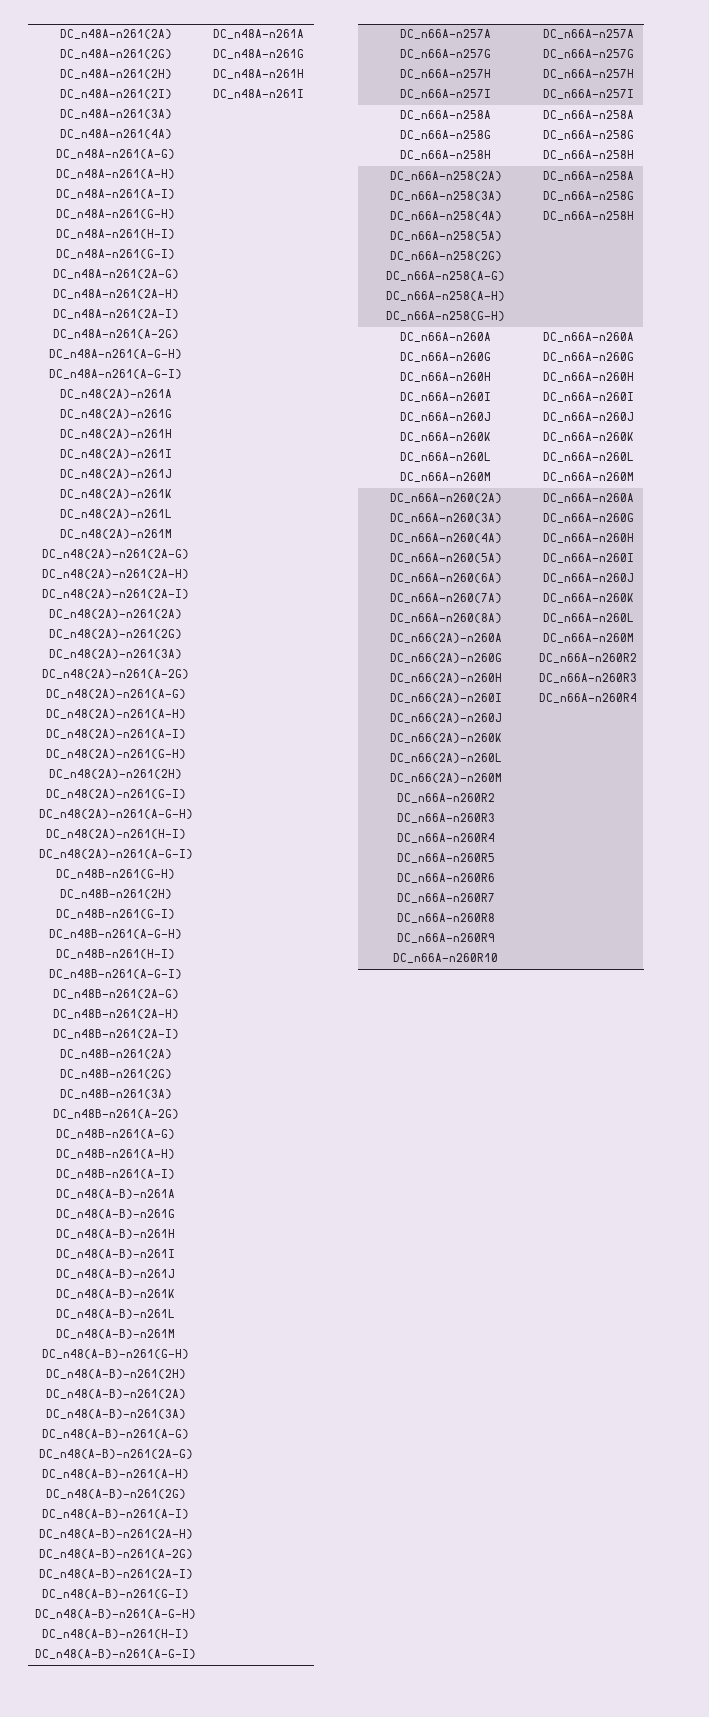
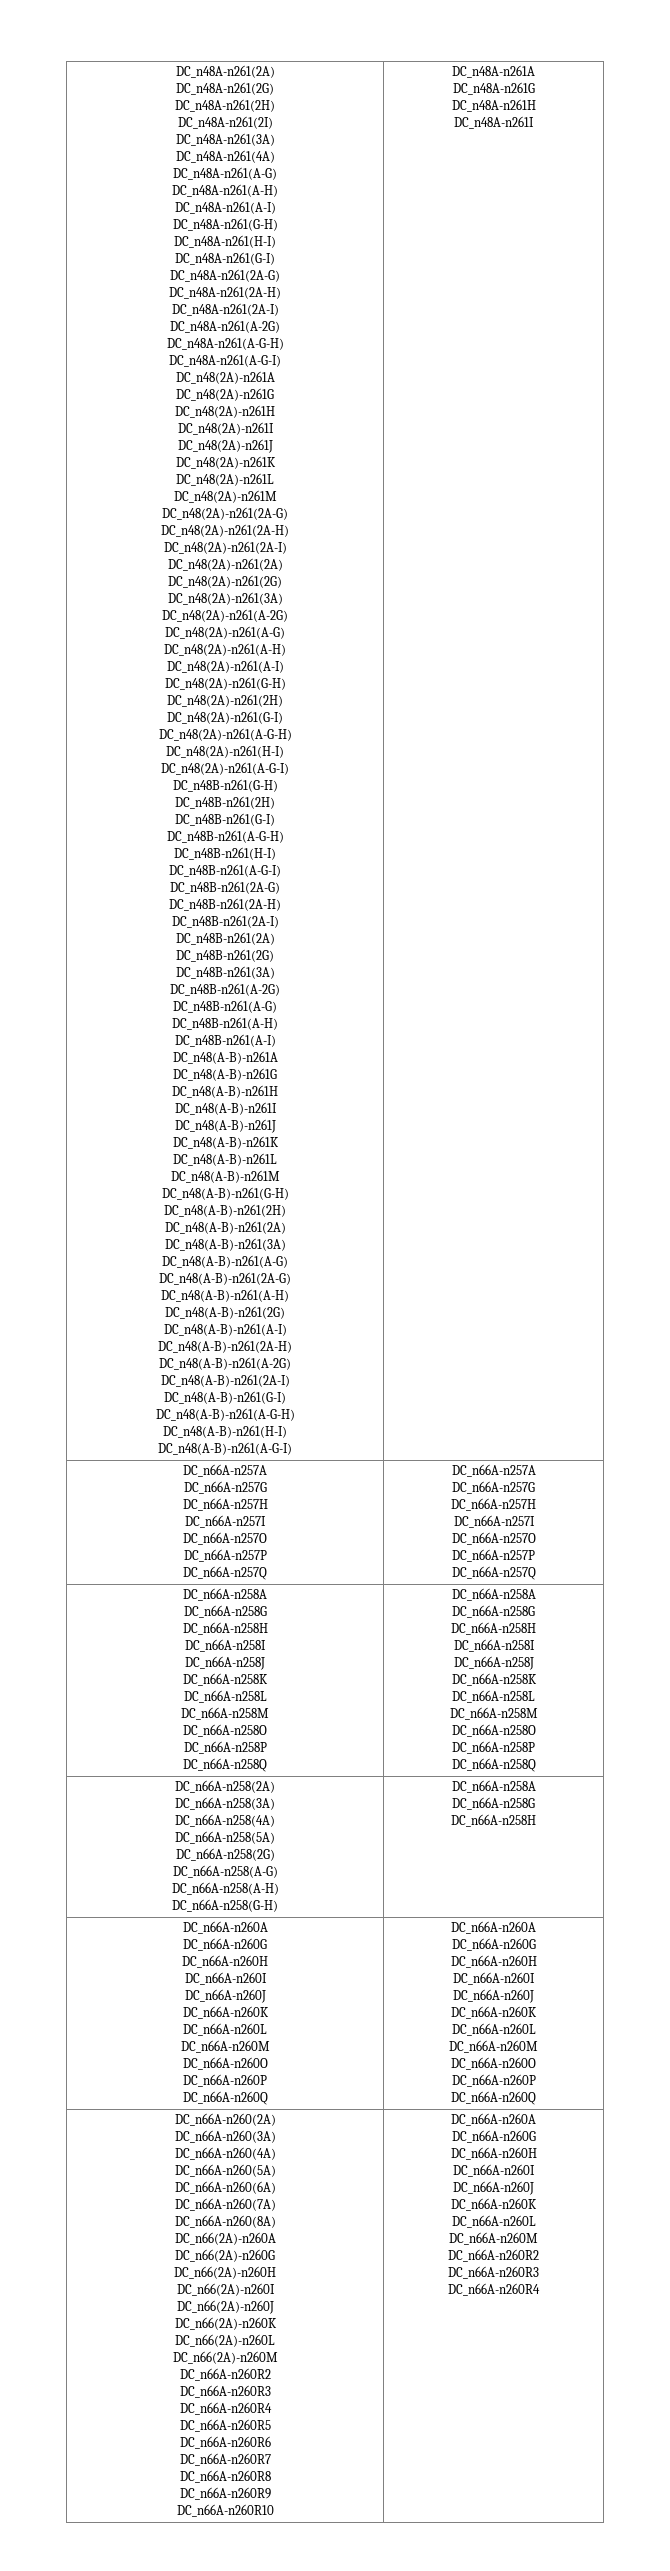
[542,29,634,39] [542,49,634,59] [542,69,634,79] [542,89,634,99] [400,110,491,120] [400,130,491,140] [400,150,491,160] [542,110,634,120] [542,130,634,140] [542,150,634,160] | DC_n66A-n257A // DC_n66A-n257G // DC_n66A-n257H // DC_n66A-n257I // DC_n66A-n258A // DC_n66A-n258G // DC_n66A-n258H | DC_n66A-n258A // DC_n66A-n258G // DC_n66A-n258H -> [183,1532,267,1545] [183,1549,267,1562] [183,1566,267,1580] [451,1464,536,1477] [452,1481,535,1494] [451,1498,536,1511] [453,1515,535,1528] [451,1532,536,1545] [452,1549,535,1562] [451,1566,536,1580] [183,1588,267,1601] [183,1605,267,1618] [182,1622,268,1635] [185,1639,266,1652] [185,1656,265,1670] [183,1673,268,1686] [183,1690,267,1703] [181,1707,269,1720] [183,1724,267,1737] [183,1741,267,1754] [183,1758,267,1772] [451,1588,536,1601] [452,1605,535,1618] [451,1622,536,1635] [453,1639,535,1652] [453,1656,534,1670] [451,1673,537,1686] [452,1690,535,1703] [449,1707,538,1720] [451,1724,536,1737] [452,1741,535,1754] [451,1758,536,1772] // DC_n66A-n257O // DC_n66A-n257P // DC_n66A-n257Q | DC_n66A-n257A // DC_n66A-n257G // DC_n66A-n257H // DC_n66A-n257I // DC_n66A-n257O // DC_n66A-n257P // DC_n66A-n257Q // DC_n66A-n258A // DC_n66A-n258G // DC_n66A-n258H // DC_n66A-n258I // DC_n66A-n258J // DC_n66A-n258K // DC_n66A-n258L // DC_n66A-n258M // DC_n66A-n258O // DC_n66A-n258P // DC_n66A-n258Q | DC_n66A-n258A // DC_n66A-n258G // DC_n66A-n258H // DC_n66A-n258I // DC_n66A-n258J // DC_n66A-n258K // DC_n66A-n258L // DC_n66A-n258M // DC_n66A-n258O // DC_n66A-n258P // DC_n66A-n258Q
[542,332,634,342] [542,352,634,362] [542,372,634,382] [542,392,634,402] [542,412,634,422] [542,432,634,442] [542,452,634,462] [542,472,634,482] | DC_n66A-n260A // DC_n66A-n260G // DC_n66A-n260H // DC_n66A-n260I // DC_n66A-n260J // DC_n66A-n260K // DC_n66A-n260L // DC_n66A-n260M -> [182,2057,268,2070] [183,2074,267,2087] [182,2091,268,2105] [451,1921,536,1934] [451,1938,536,1951] [450,1955,537,1968] [453,1972,535,1985] [453,1989,534,2003] [451,2006,537,2019] [451,2023,536,2036] [449,2040,538,2053] [451,2057,536,2070] [451,2074,536,2087] [451,2091,536,2105] // DC_n66A-n260O // DC_n66A-n260P // DC_n66A-n260Q | DC_n66A-n260A // DC_n66A-n260G // DC_n66A-n260H // DC_n66A-n260I // DC_n66A-n260J // DC_n66A-n260K // DC_n66A-n260L // DC_n66A-n260M // DC_n66A-n260O // DC_n66A-n260P // DC_n66A-n260Q

